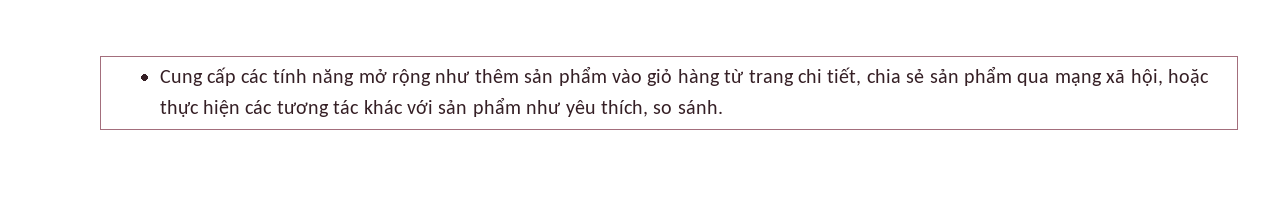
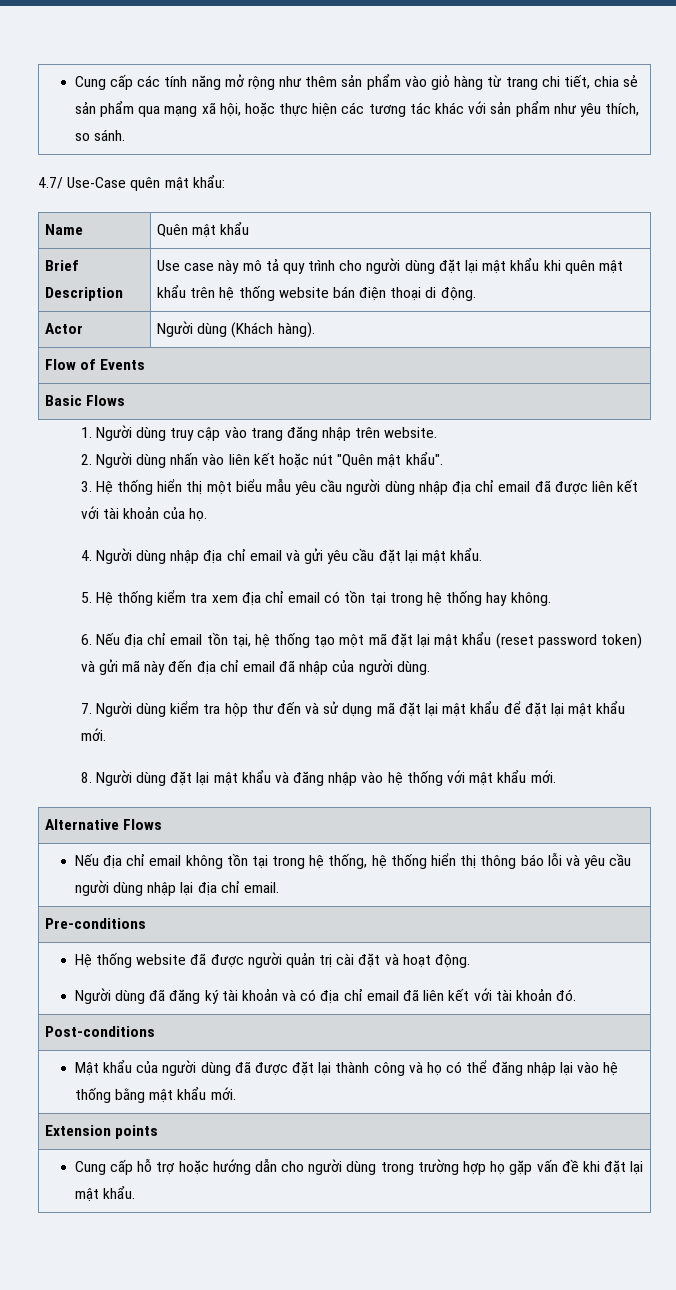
(723, 107) none -> [38,175,225,191] [44,224,83,235] [156,222,250,238] [44,260,79,271] [44,287,123,301] [156,258,623,274] [156,285,476,301] [44,323,83,334] [156,321,315,338] [44,359,146,370] [44,395,126,406] [80,425,438,441] [80,452,443,468] [80,478,639,495] [80,506,208,522] [80,548,483,564] [80,590,551,606] [80,632,642,649] [80,659,430,675] [80,701,626,717] [80,728,106,741] [80,770,556,786] [44,819,163,830] [74,852,632,869] [74,880,279,896] [44,918,146,929] [74,952,470,968] [74,988,577,1004] [44,1026,155,1037] [74,1060,619,1076] [74,1087,236,1103] [44,1125,159,1139] [74,1158,644,1175] [74,1186,135,1202] // 4.7/ Use-Case quên mật khẩu: // Name | Quên mật khẩu // Brief Description | Use case này mô tả quy trình cho người dùng đặt lại mật khẩu khi quên mật khẩu trên hệ thống website bán điện thoại di động. // Actor | Người dùng (Khách hàng). // Flow of Events // Basic Flows // 1. Người dùng truy cập vào trang đăng nhập trên website. // 2. Người dùng nhấn vào liên kết hoặc nút "Quên mật khẩu". // 3. Hệ thống hiển thị một biểu mẫu yêu cầu người dùng nhập địa chỉ email đã được liên kết với tài khoản của họ. // 4. Người dùng nhập địa chỉ email và gửi yêu cầu đặt lại mật khẩu. // 5. Hệ thống kiểm tra xem địa chỉ email có tồn tại trong hệ thống hay không. // 6. Nếu địa chỉ email tồn tại, hệ thống tạo một mã đặt lại mật khẩu (reset password token) và gửi mã này đến địa chỉ email đã nhập của người dùng. // 7. Người dùng kiểm tra hộp thư đến và sử dụng mã đặt lại mật khẩu để đặt lại mật khẩu mới. // 8. Người dùng đặt lại mật khẩu và đăng nhập vào hệ thống với mật khẩu mới. // Alternative Flows // Nếu địa chỉ email không tồn tại trong hệ thống, hệ thống hiển thị thông báo lỗi và yêu cầu người dùng nhập lại địa chỉ email. // Pre-conditions // Hệ thống website đã được người quản trị cài đặt và hoạt động. // Người dùng đã đăng ký tài khoản và có địa chỉ email đã liên kết với tài khoản đó. // Post-conditions // Mật khẩu của người dùng đã được đặt lại thành công và họ có thể đăng nhập lại vào hệ thống bằng mật khẩu mới. // Extension points // Cung cấp hỗ trợ hoặc hướng dẫn cho người dùng trong trường hợp họ gặp vấn đề khi đặt lại mật khẩu.

